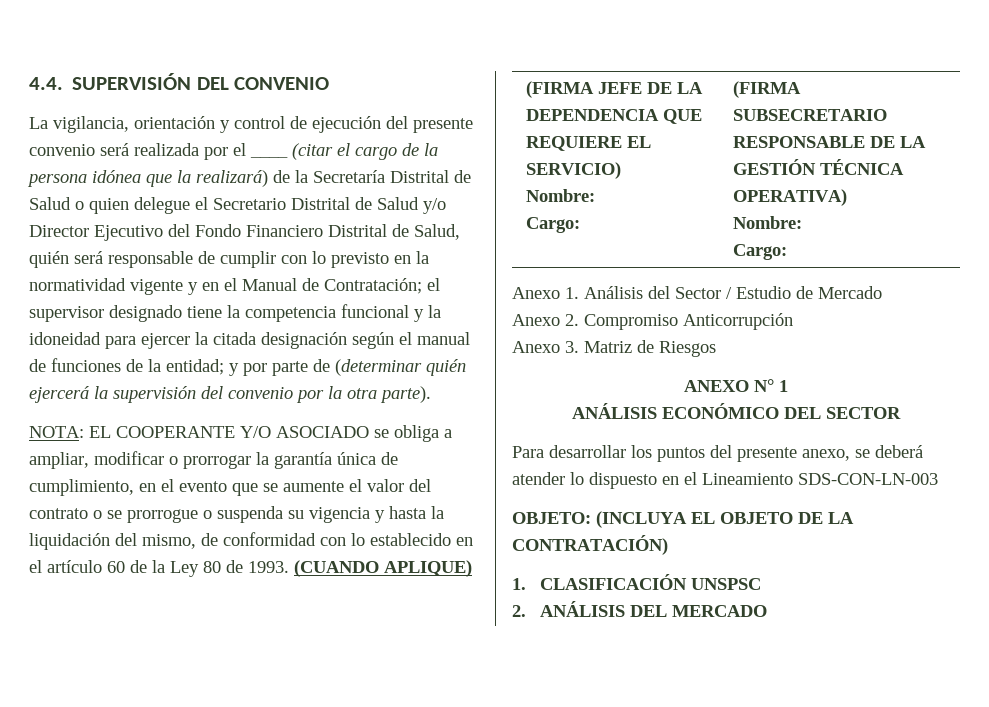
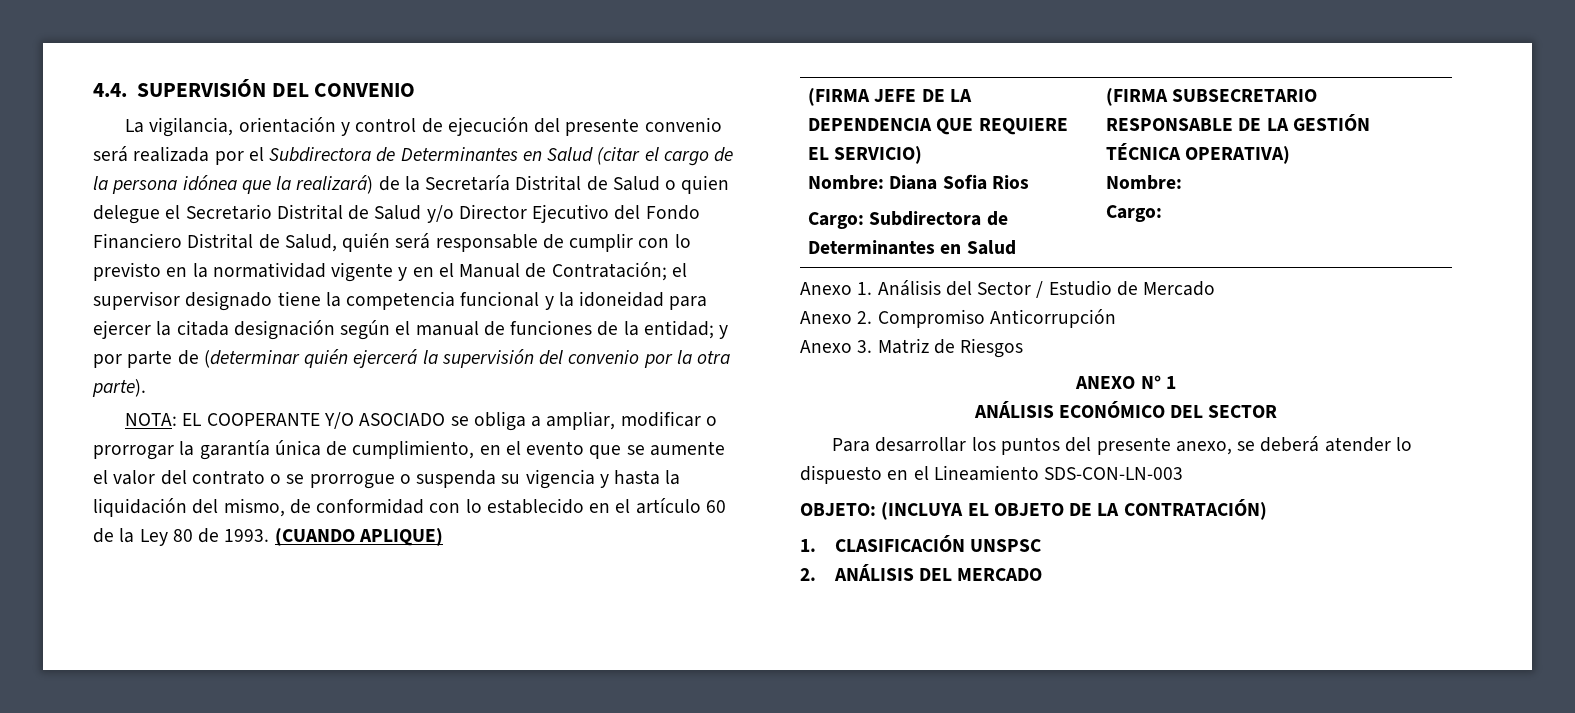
[250,156,288,158] ____ -> [269,147,594,162] Subdirectora de Determinantes en Salud
[526,217,581,233] // Cargo: -> [889,174,1029,190] [807,211,1008,229] [807,240,1016,255] Diana Sofia Rios // Cargo: Subdirectora de Determinantes en Salud

